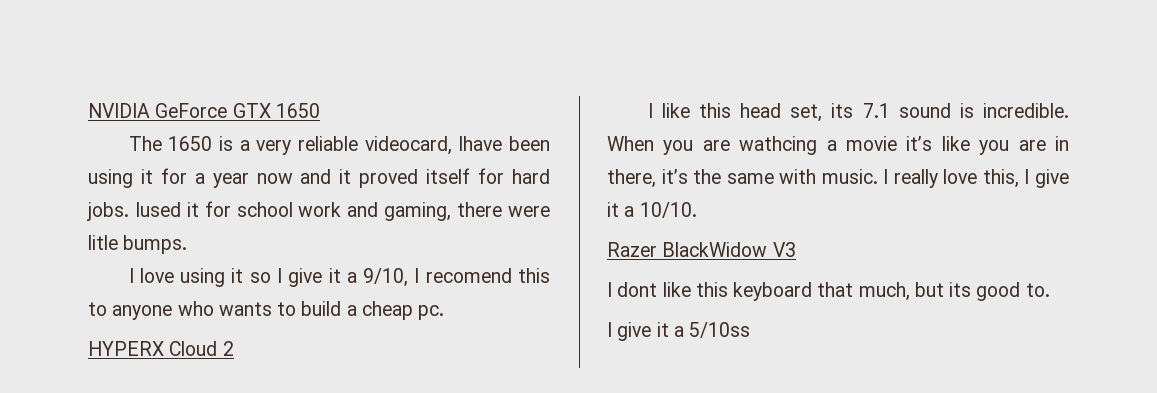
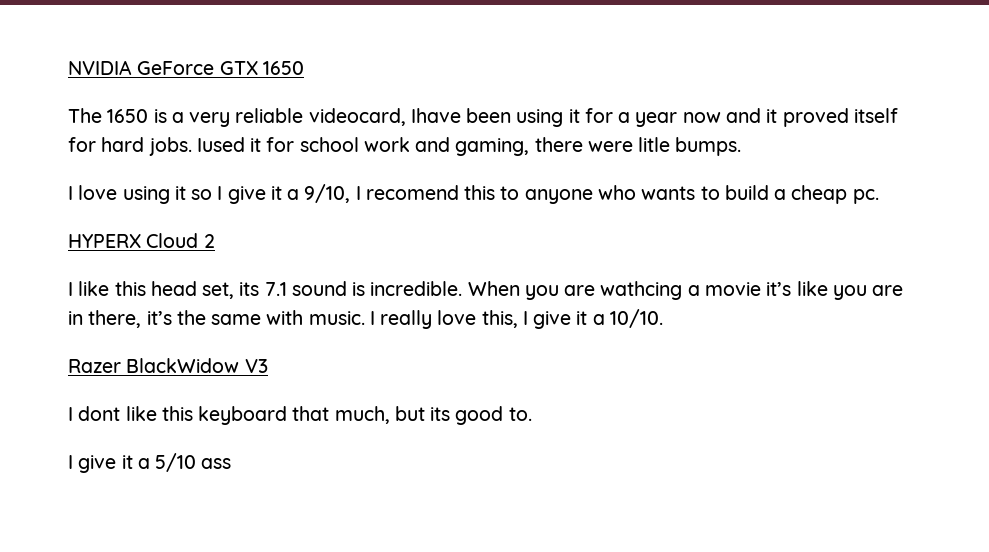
[689,322,751,338] 5/10ss -> [155,453,232,472] 5/10 ass

